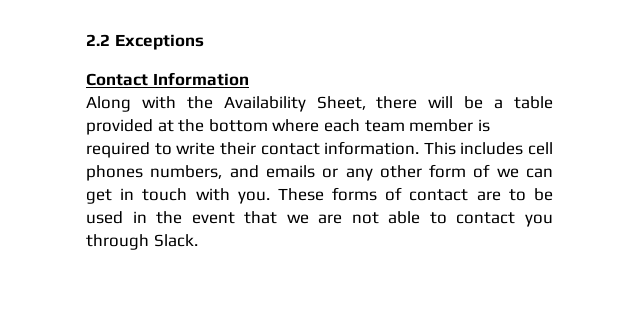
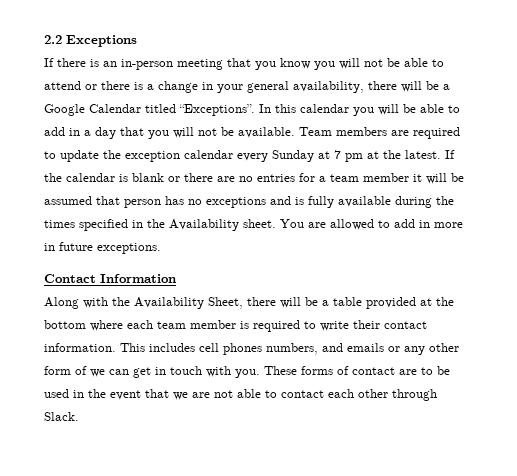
(204, 42) none -> [44,58,444,70] [44,81,450,93] [44,104,460,116] [44,127,460,139] [44,150,455,162] [44,173,464,184] [44,196,454,208] [44,219,463,231] [44,242,161,254] // If there is an in-person meeting that you know you will not be able to attend or there is a change in your general availability, there will be a Google Calendar titled “Exceptions”. In this calendar you will be able to add in a day that you will not be available. Team members are required to update the exception calendar every Sunday at 7 pm at the latest. If the calendar is blank or there are no entries for a team member it will be assumed that person has no exceptions and is fully available during the times specified in the Availability sheet. You are allowed to add in more in future exceptions.
[525,214,553,227] you -> [328,389,388,398] each other

